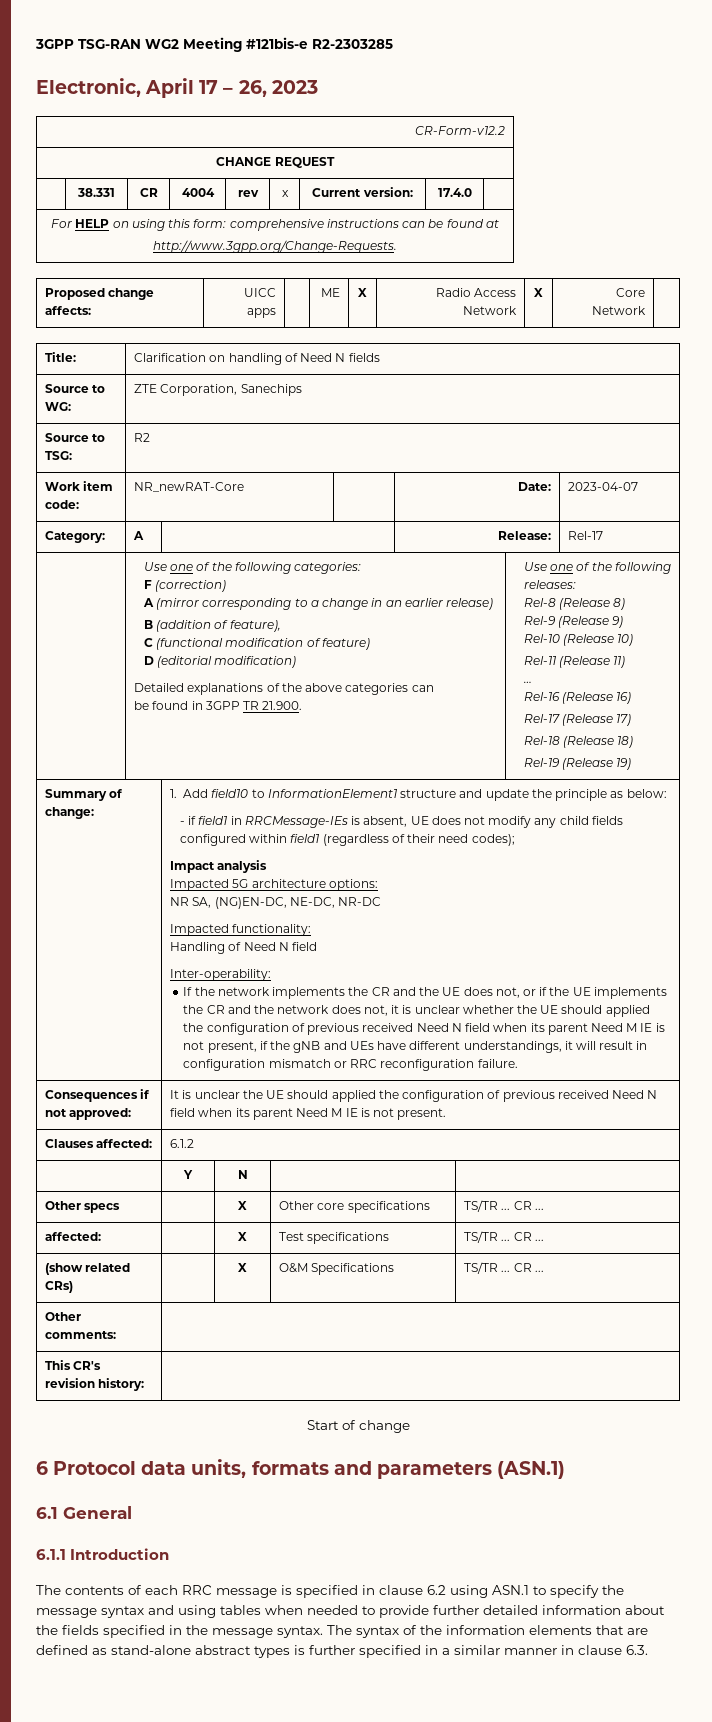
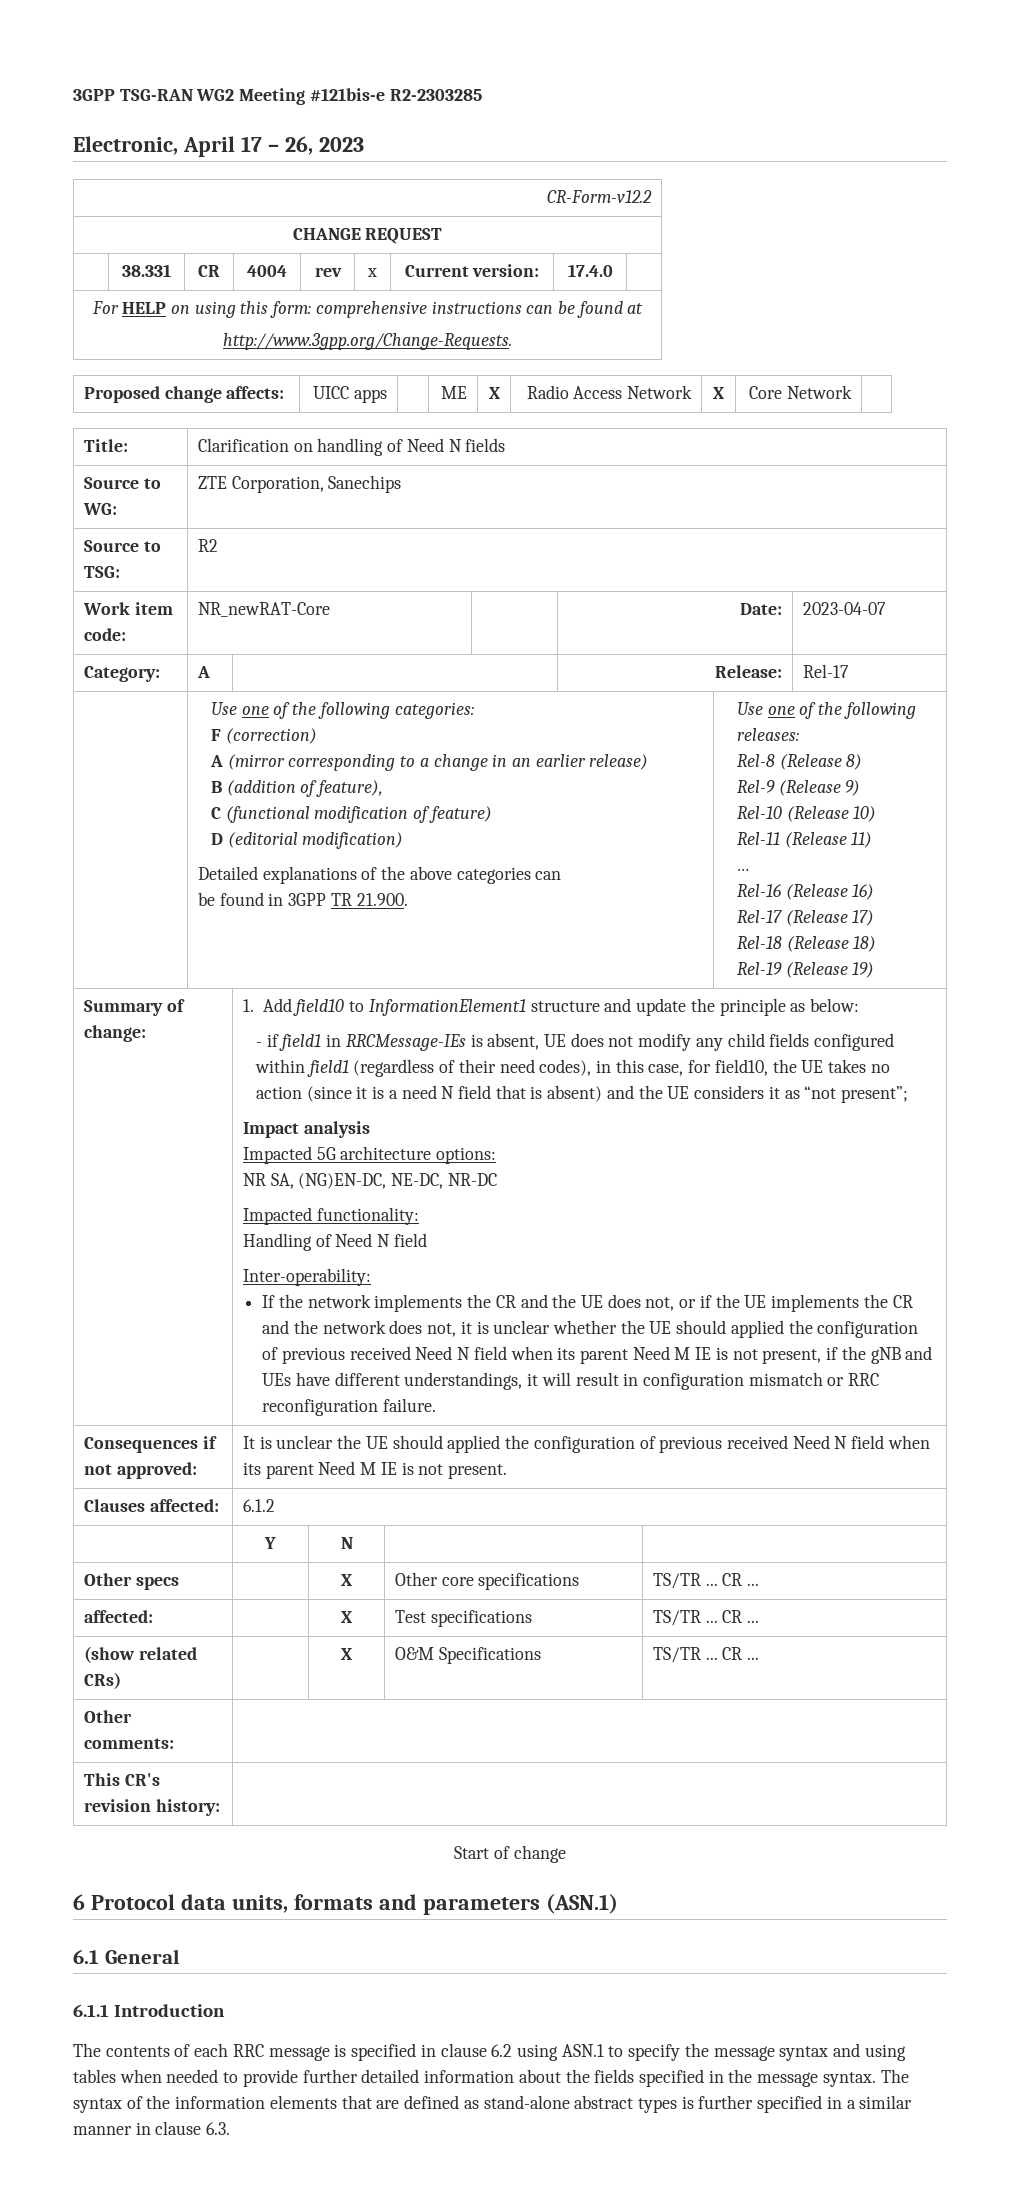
[471,834,515,846] codes); -> [539,1059,890,1076] [255,1085,908,1103] codes), in this case, for field10, the UE takes no action (since it is a need N field that is absent) and the UE considers it as “not present”;

